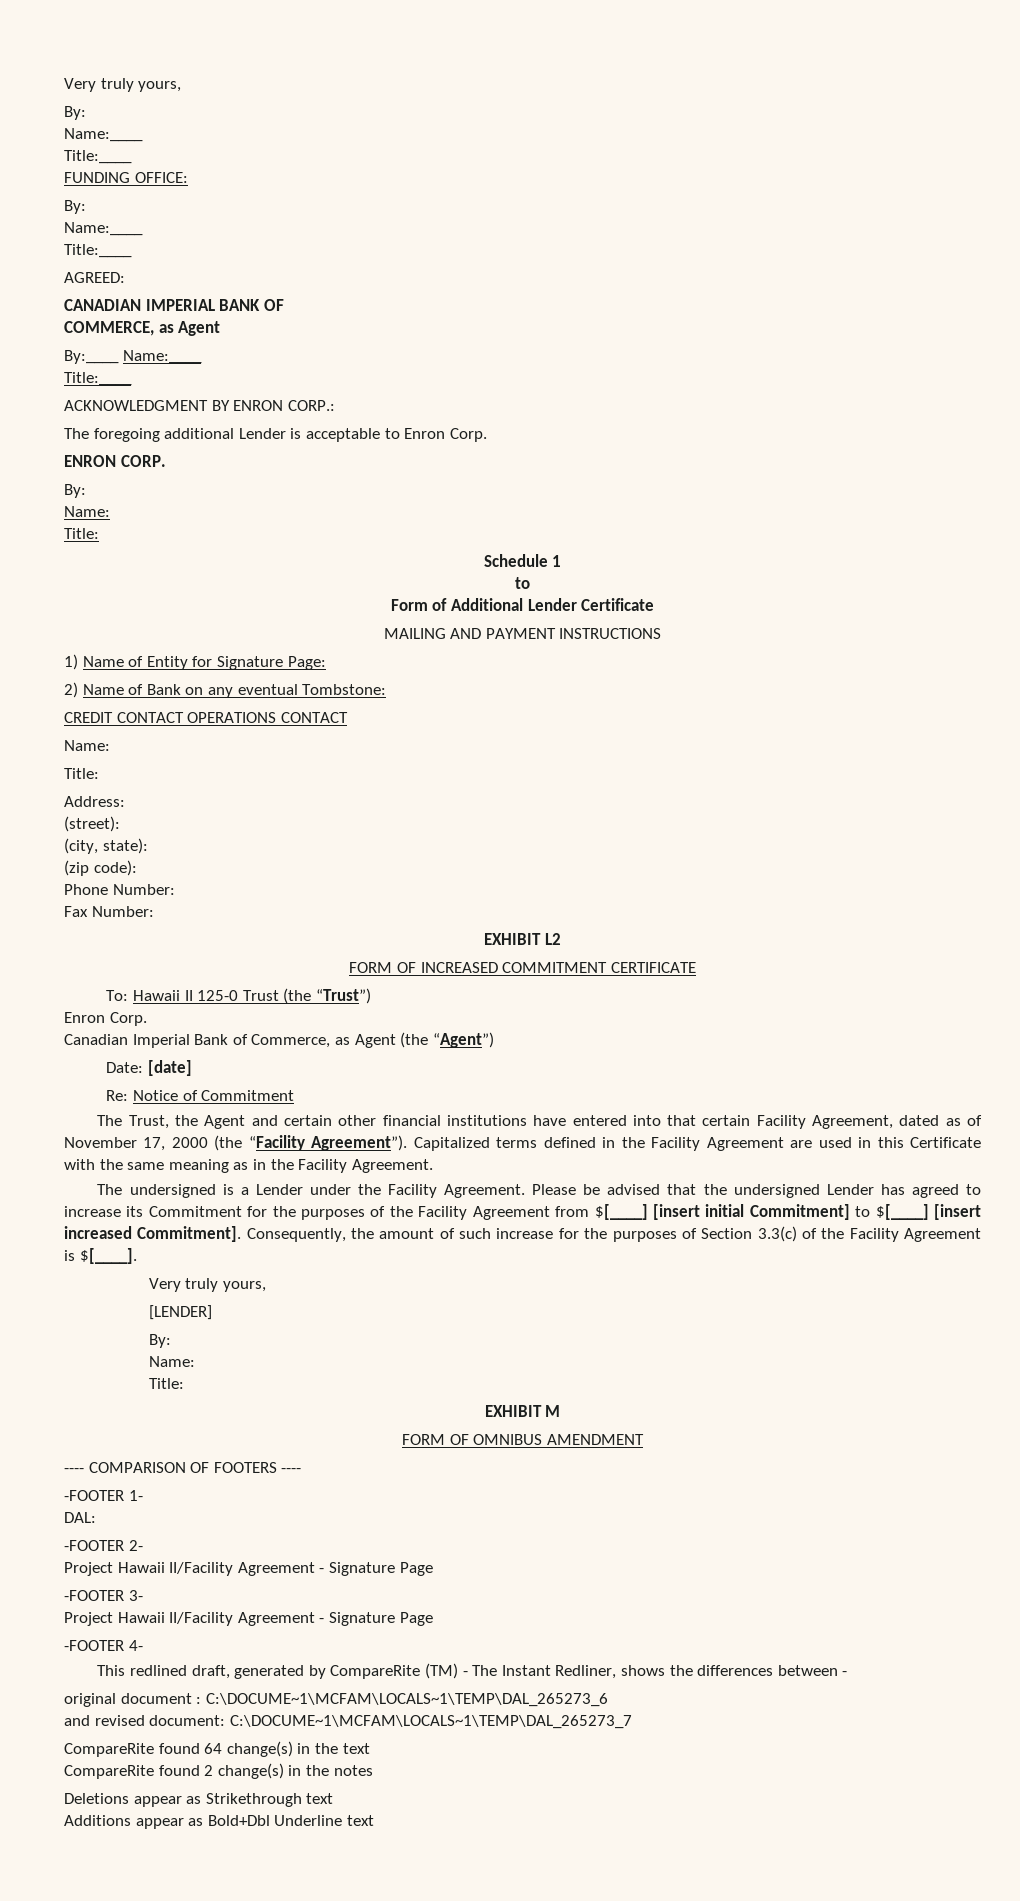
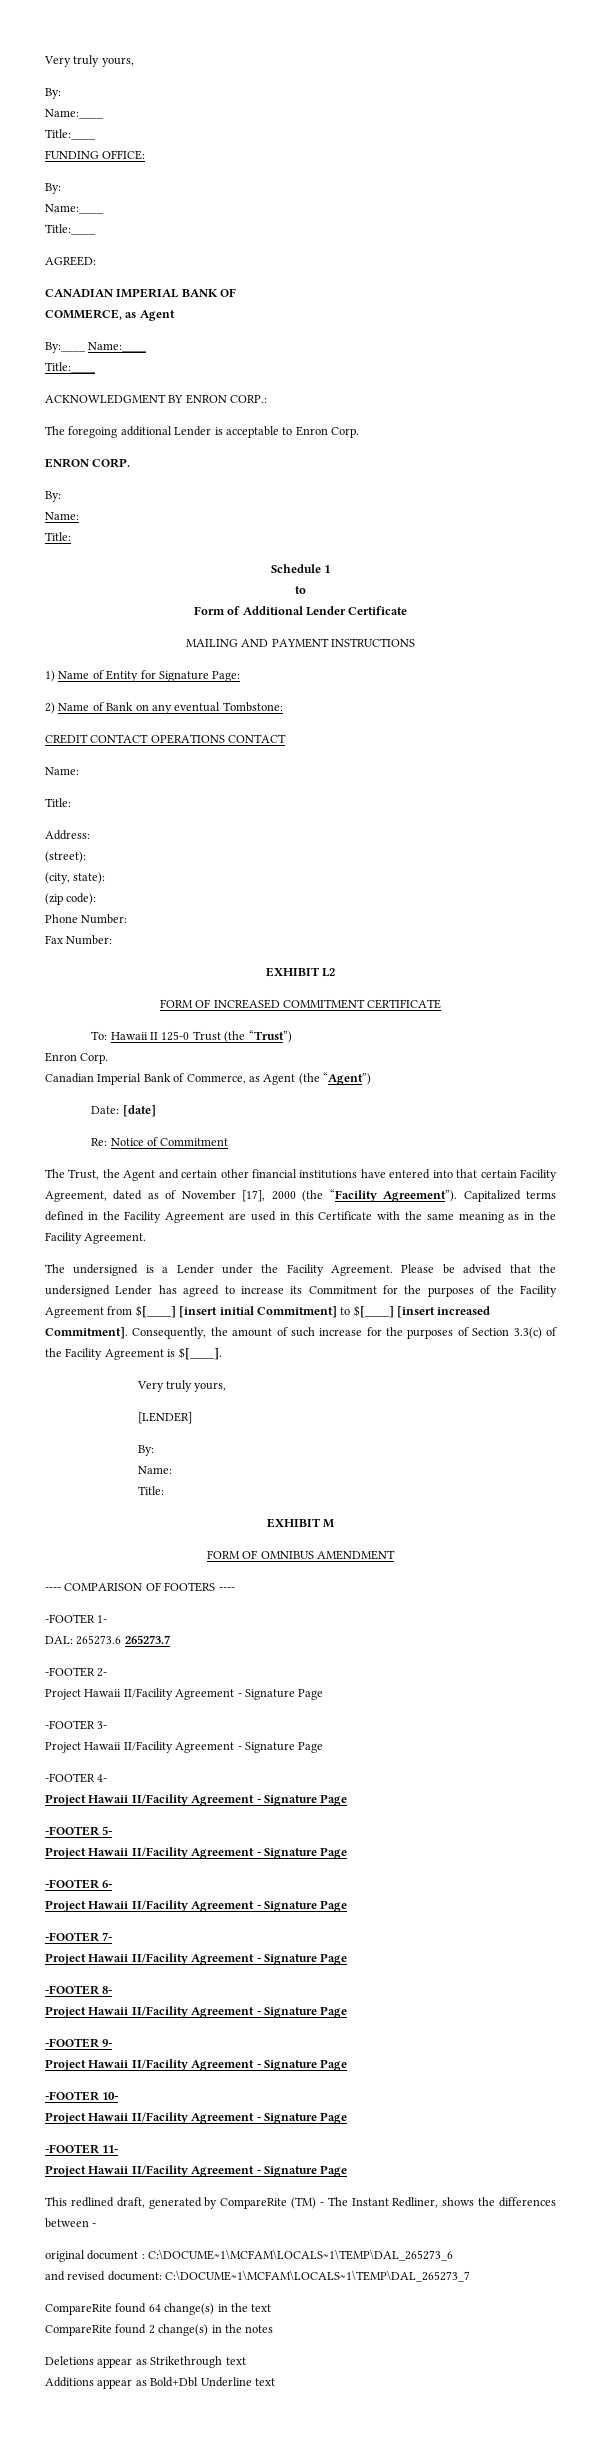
[143,1137,166,1151] 17, -> [242,1190,266,1202] [17],
(96, 1517) none -> [76,1635,170,1645] 265273.6 265273.7
(143, 1645) none -> [45,1794,348,1806] [45,1826,113,1836] [45,1847,348,1859] [45,1879,113,1889] [45,1900,348,1912] [45,1932,113,1942] [45,1953,348,1965] [45,1985,113,1995] [45,2006,348,2018] [45,2038,113,2048] [45,2059,348,2071] [45,2091,119,2101] [45,2112,348,2124] [45,2144,119,2154] [45,2165,348,2177] // Project Hawaii II/Facility Agreement - Signature Page // -FOOTER 5- // Project Hawaii II/Facility Agreement - Signature Page // -FOOTER 6- // Project Hawaii II/Facility Agreement - Signature Page // -FOOTER 7- // Project Hawaii II/Facility Agreement - Signature Page // -FOOTER 8- // Project Hawaii II/Facility Agreement - Signature Page // -FOOTER 9- // Project Hawaii II/Facility Agreement - Signature Page // -FOOTER 10- // Project Hawaii II/Facility Agreement - Signature Page // -FOOTER 11- // Project Hawaii II/Facility Agreement - Signature Page

